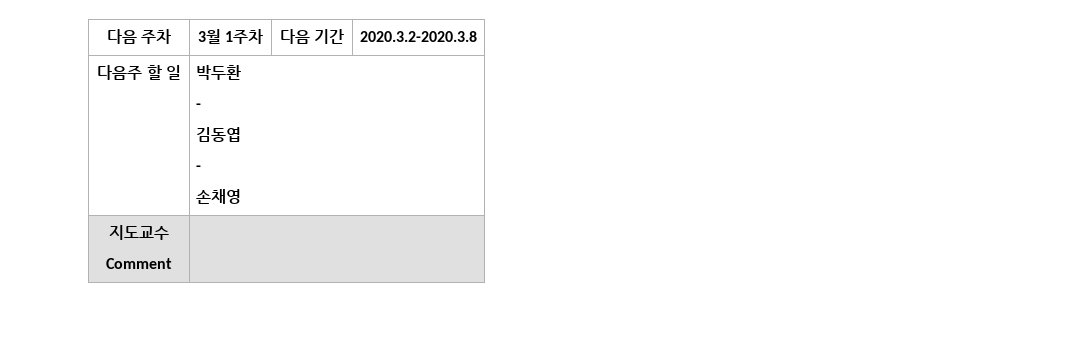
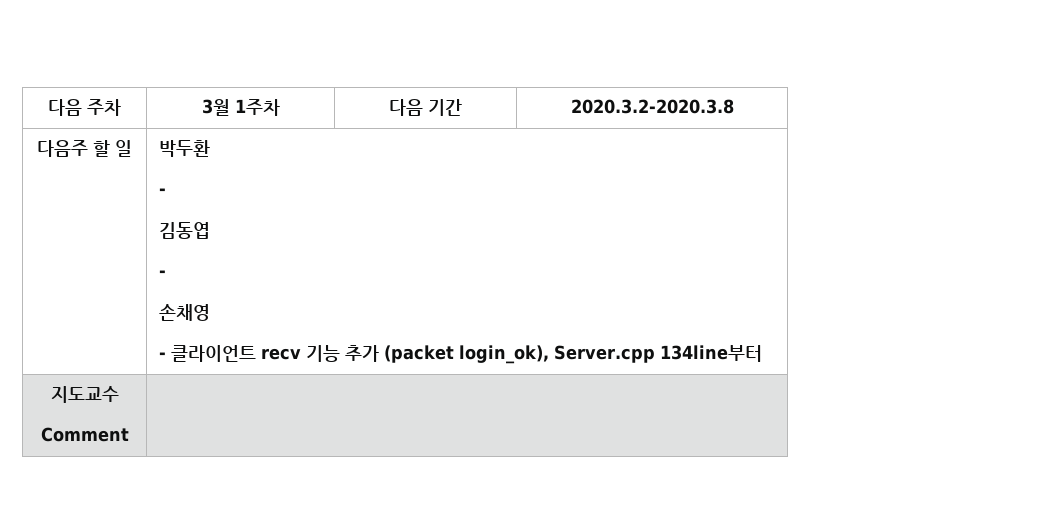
(242, 196) none -> [159,345,763,364] // - 클라이언트 recv 기능 추가 (packet login_ok), Server.cpp 134line부터

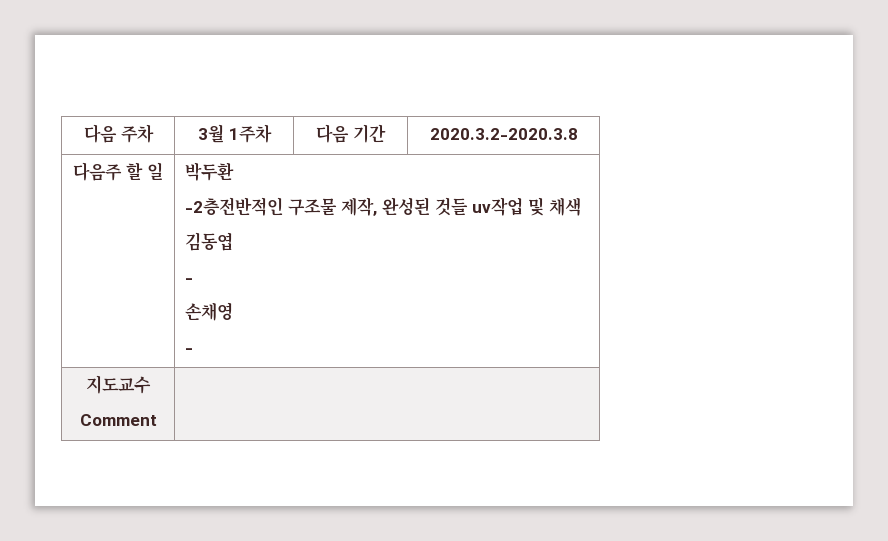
[159,188,167,195] [159,222,211,239] [159,270,167,277] [159,304,211,321] [159,345,763,364] - // 김동엽 // - // 손채영 // - 클라이언트 recv 기능 추가 (packet login_ok), Server.cpp 134line부터 -> [184,197,581,216] [184,232,233,251] [184,278,193,283] [184,302,233,321] [184,348,193,353] -2층전반적인 구조물 제작, 완성된 것들 uv작업 및 채색 // 김동엽 // - // 손채영 // -

